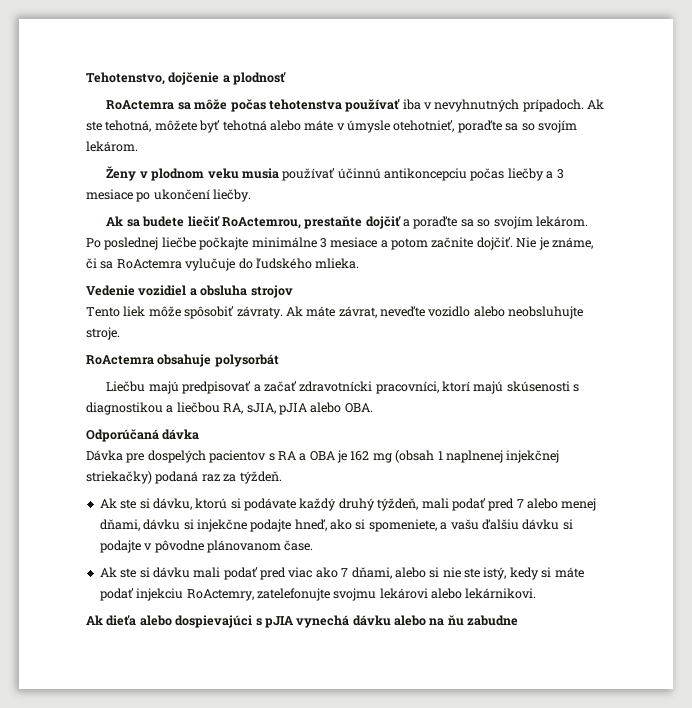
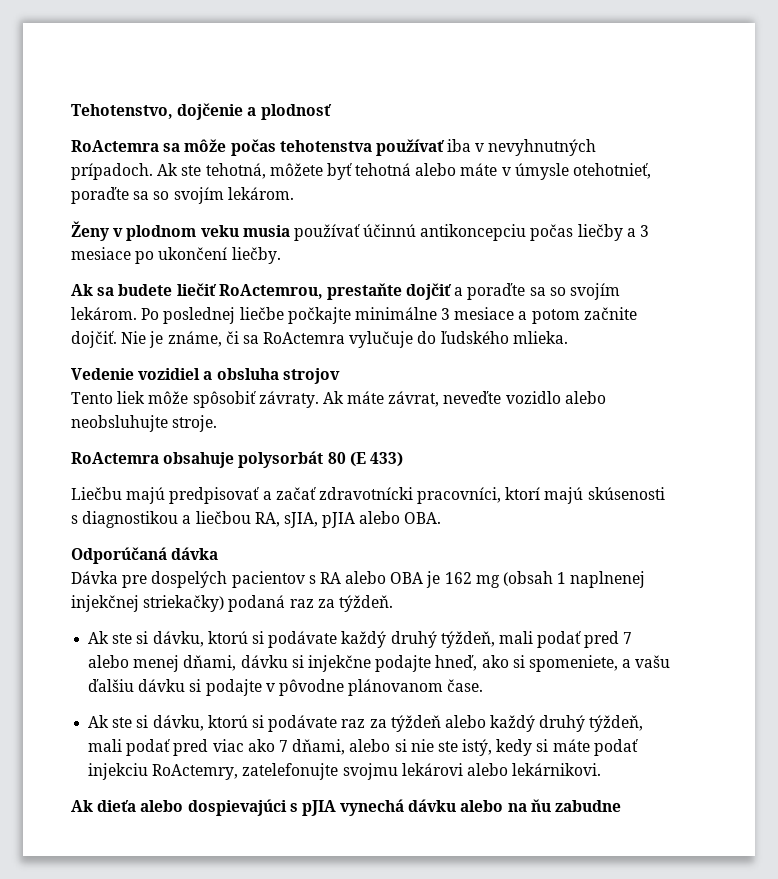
(279, 360) none -> [327,452,403,467] 80 (E 433)
[299,453,307,461] a -> [345,571,387,584] alebo
[152,567,190,578] dávku -> [152,715,644,732] dávku, ktorú si podávate raz za týždeň alebo každý druhý týždeň,

